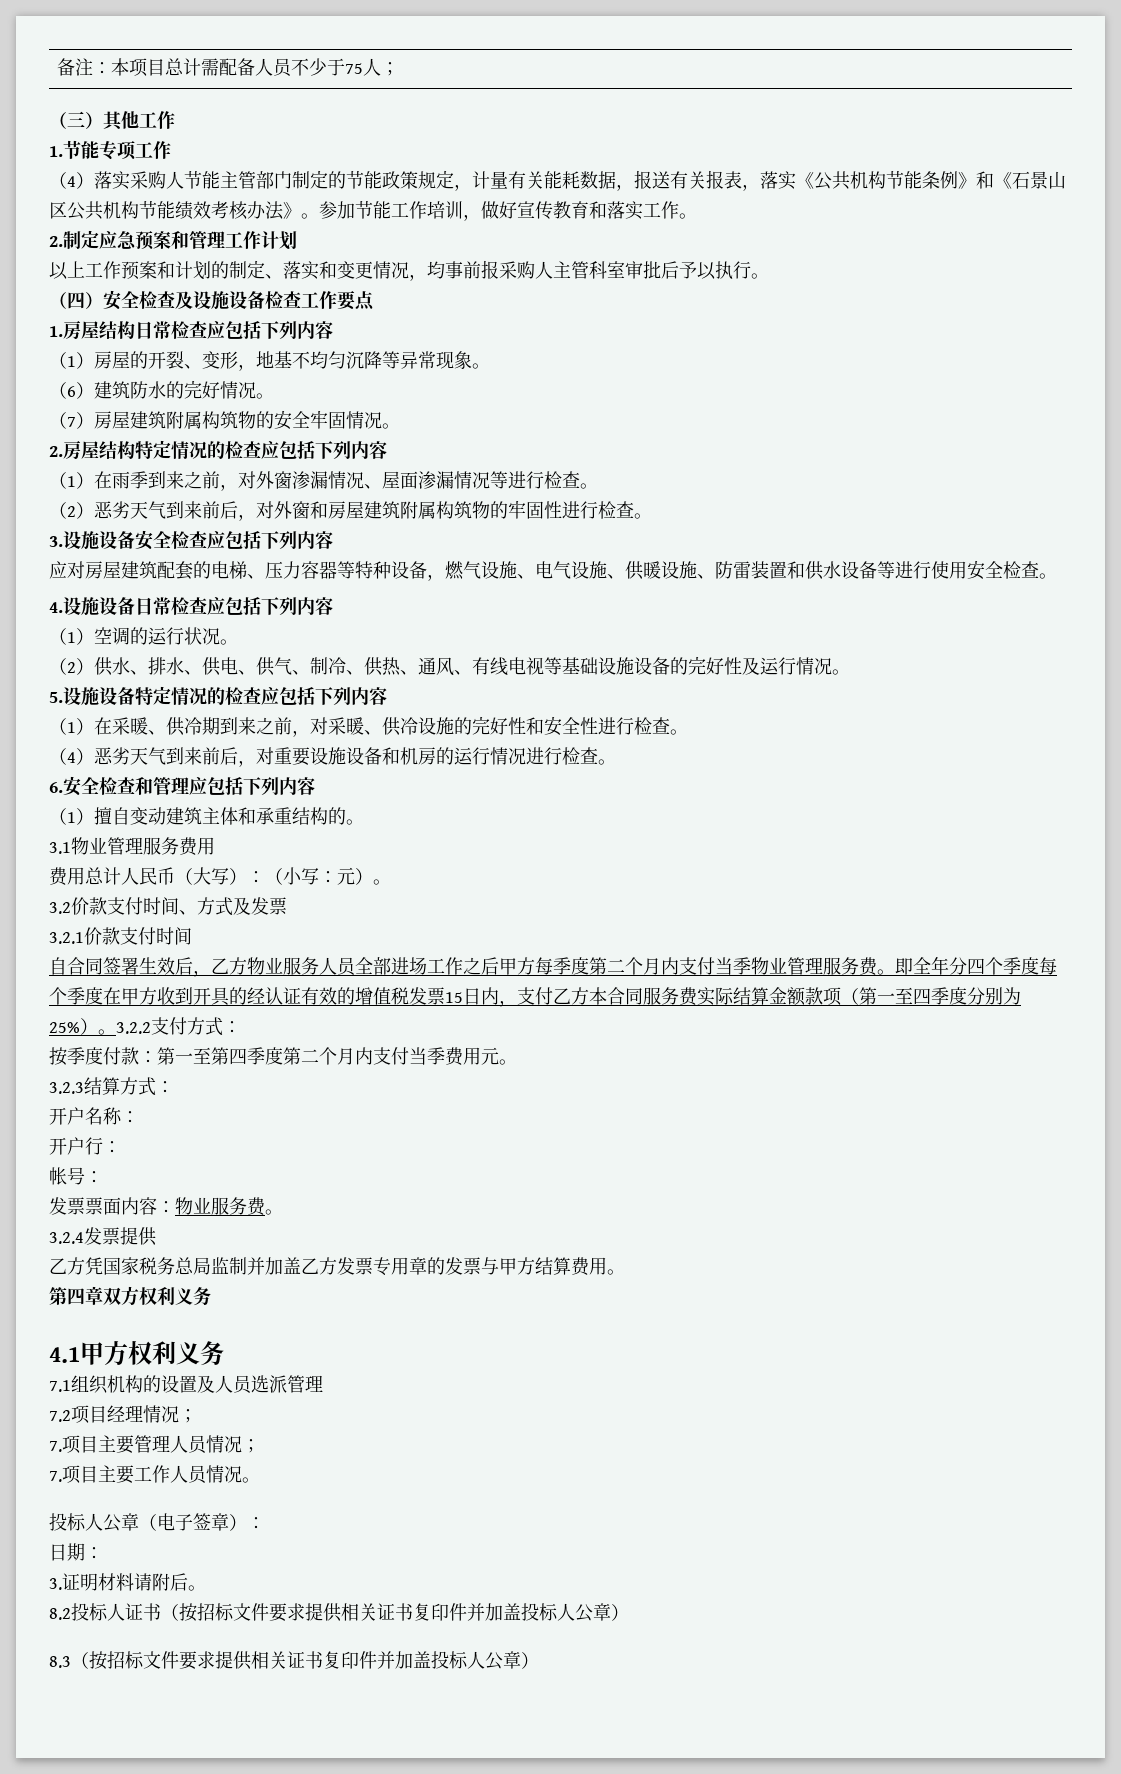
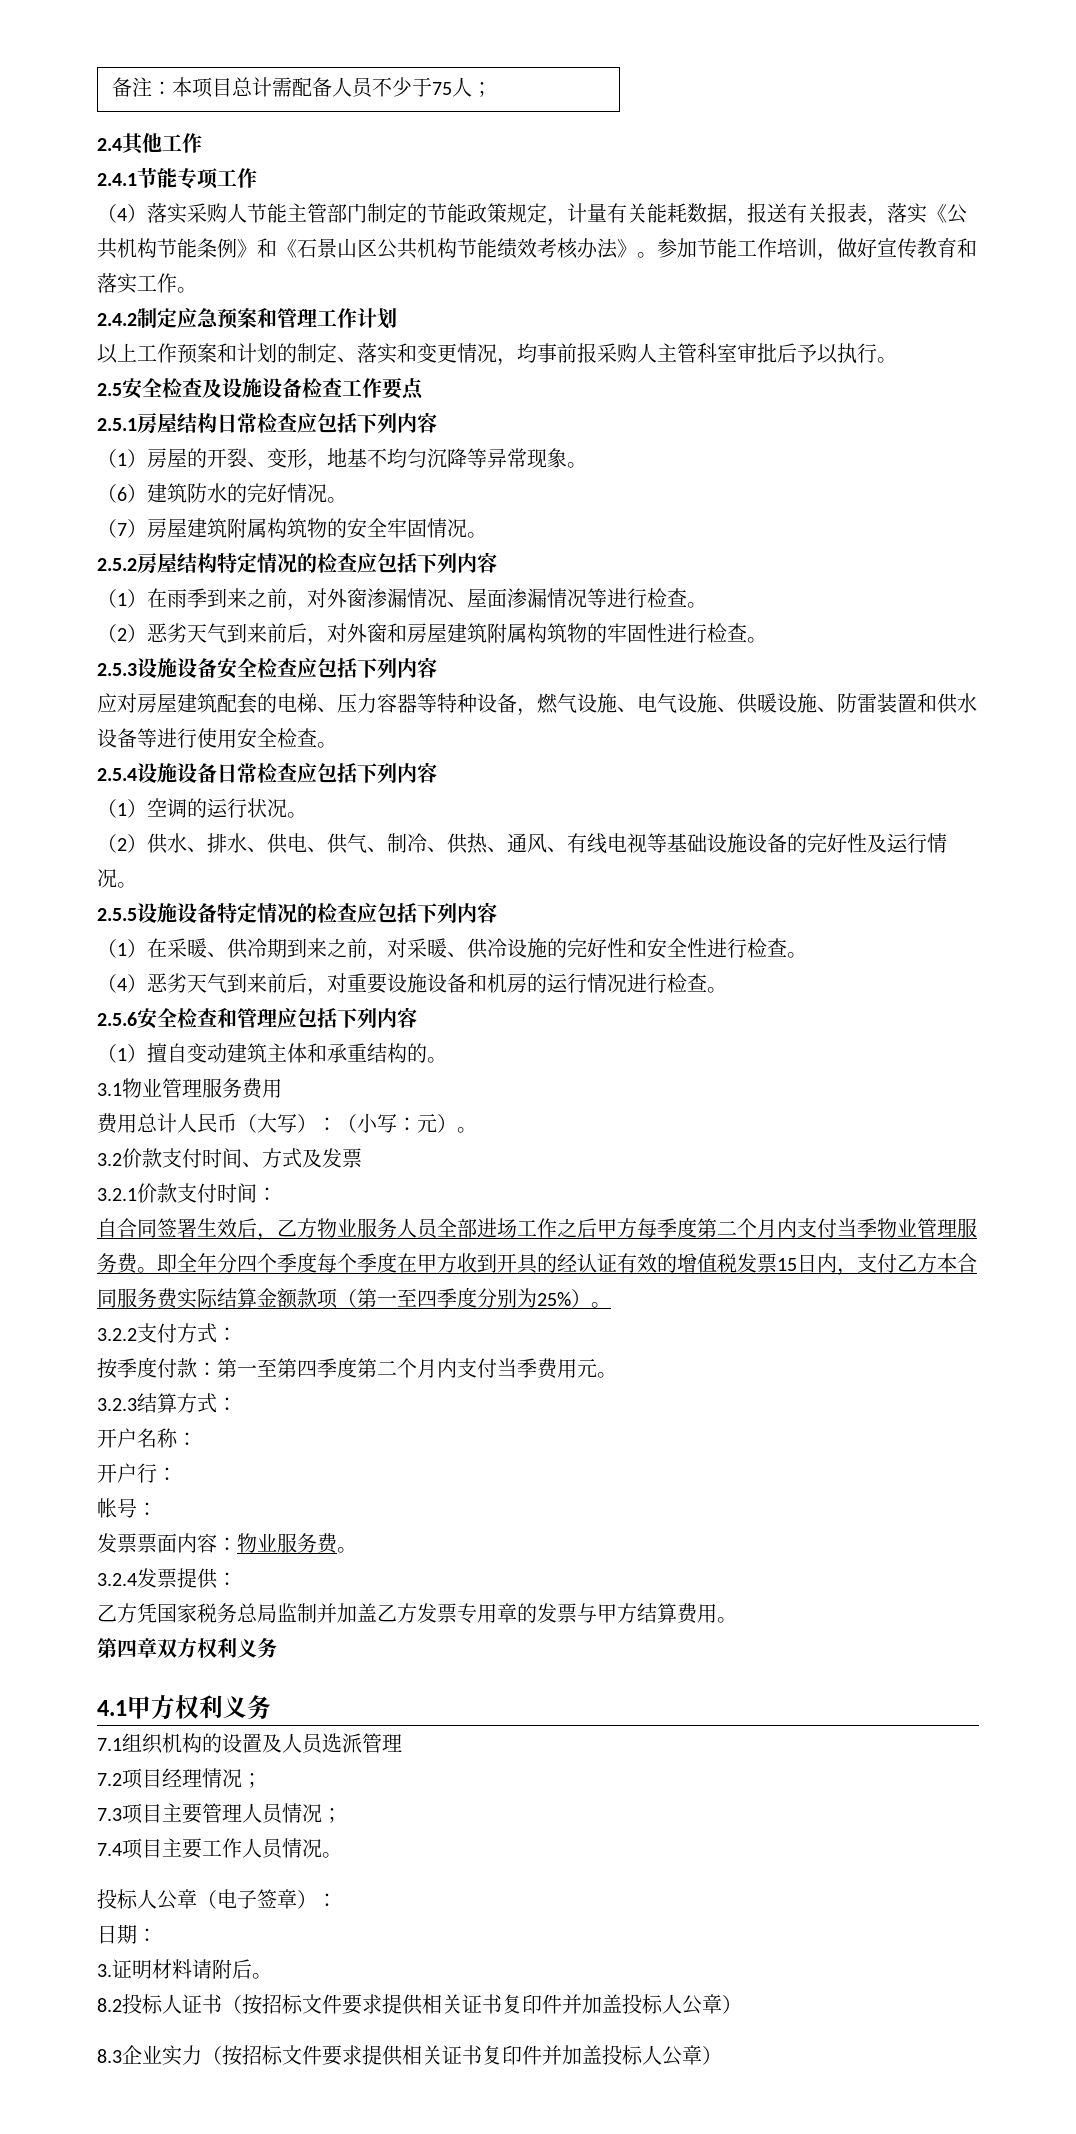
[49,111,103,129] （三） -> [97,138,122,151] 2.4
[49,146,63,157] 1. -> [97,173,137,186] 2.4.1
[49,236,63,247] 2. -> [97,313,137,326] 2.4.2
[49,291,103,309] （四） -> [97,383,122,396] 2.5
[49,326,63,337] 1. -> [97,418,137,431] 2.5.1
[49,446,63,457] 2. -> [97,558,137,571] 2.5.2
[49,536,63,547] 3. -> [97,663,137,676] 2.5.3
[49,602,63,613] 4. -> [97,768,137,781] 2.5.4
[49,692,63,703] 5. -> [97,908,137,921] 2.5.5
[49,782,63,793] 6. -> [97,1012,137,1026] 2.5.6
(192, 936) none -> [257,1187,277,1201] ：
(116, 1032) none -> (611, 1305) //
(157, 1236) none -> [217,1572,237,1586] ：
[49,1441,62,1452] 7. -> [97,1808,122,1821] 7.3
[49,1471,62,1482] 7. -> [97,1843,122,1856] 7.4
(71, 1662) none -> [122,2045,202,2066] 企业实力

